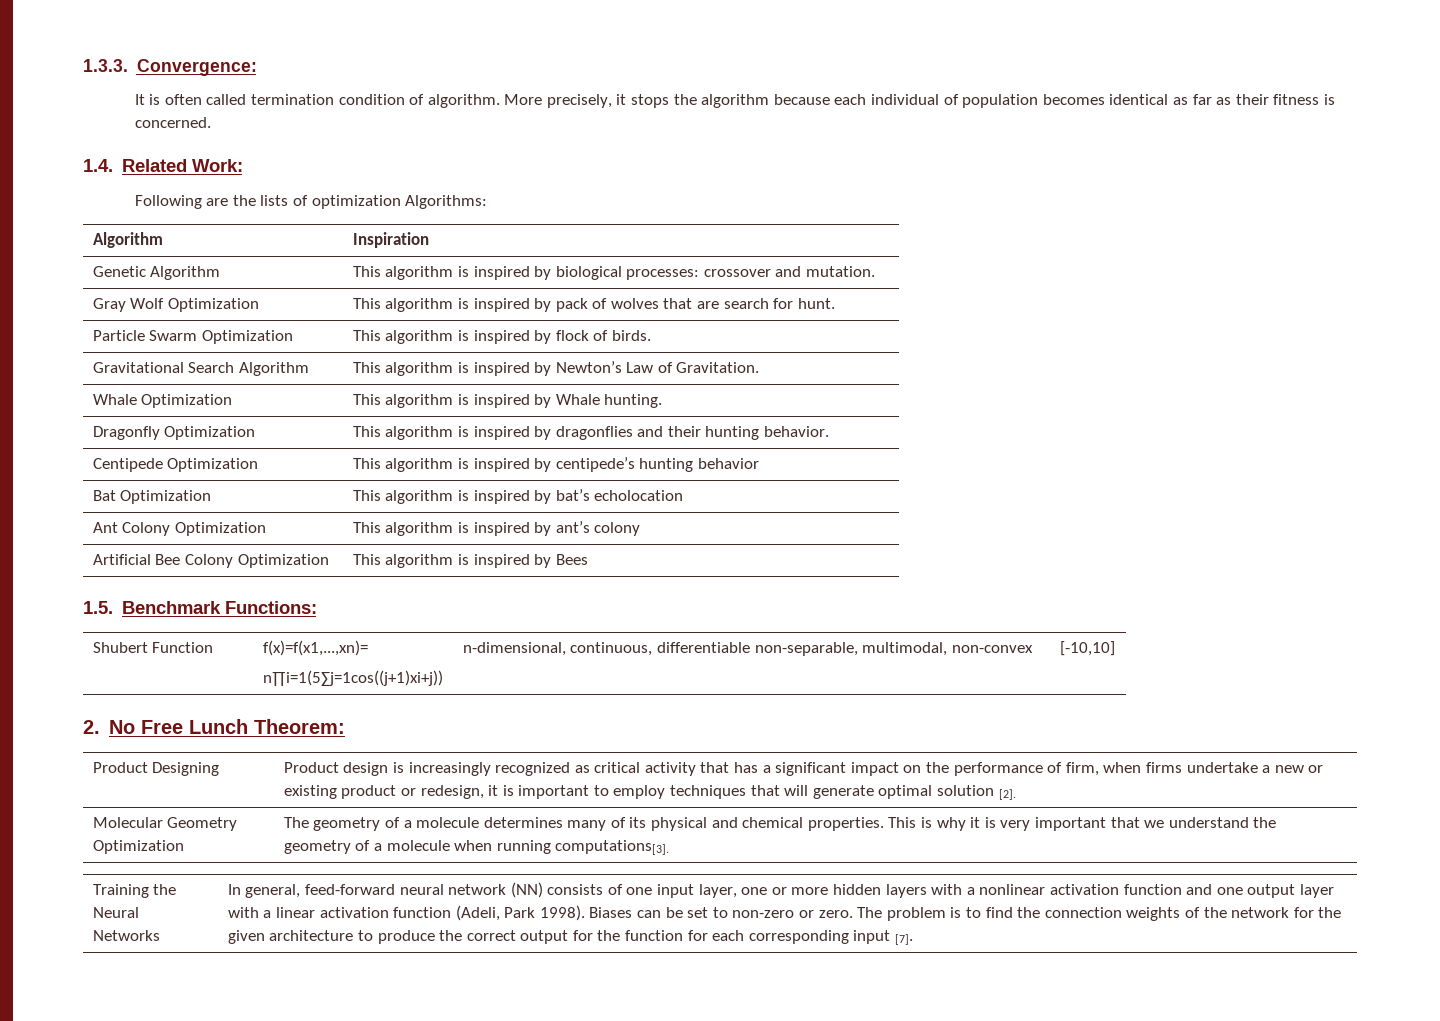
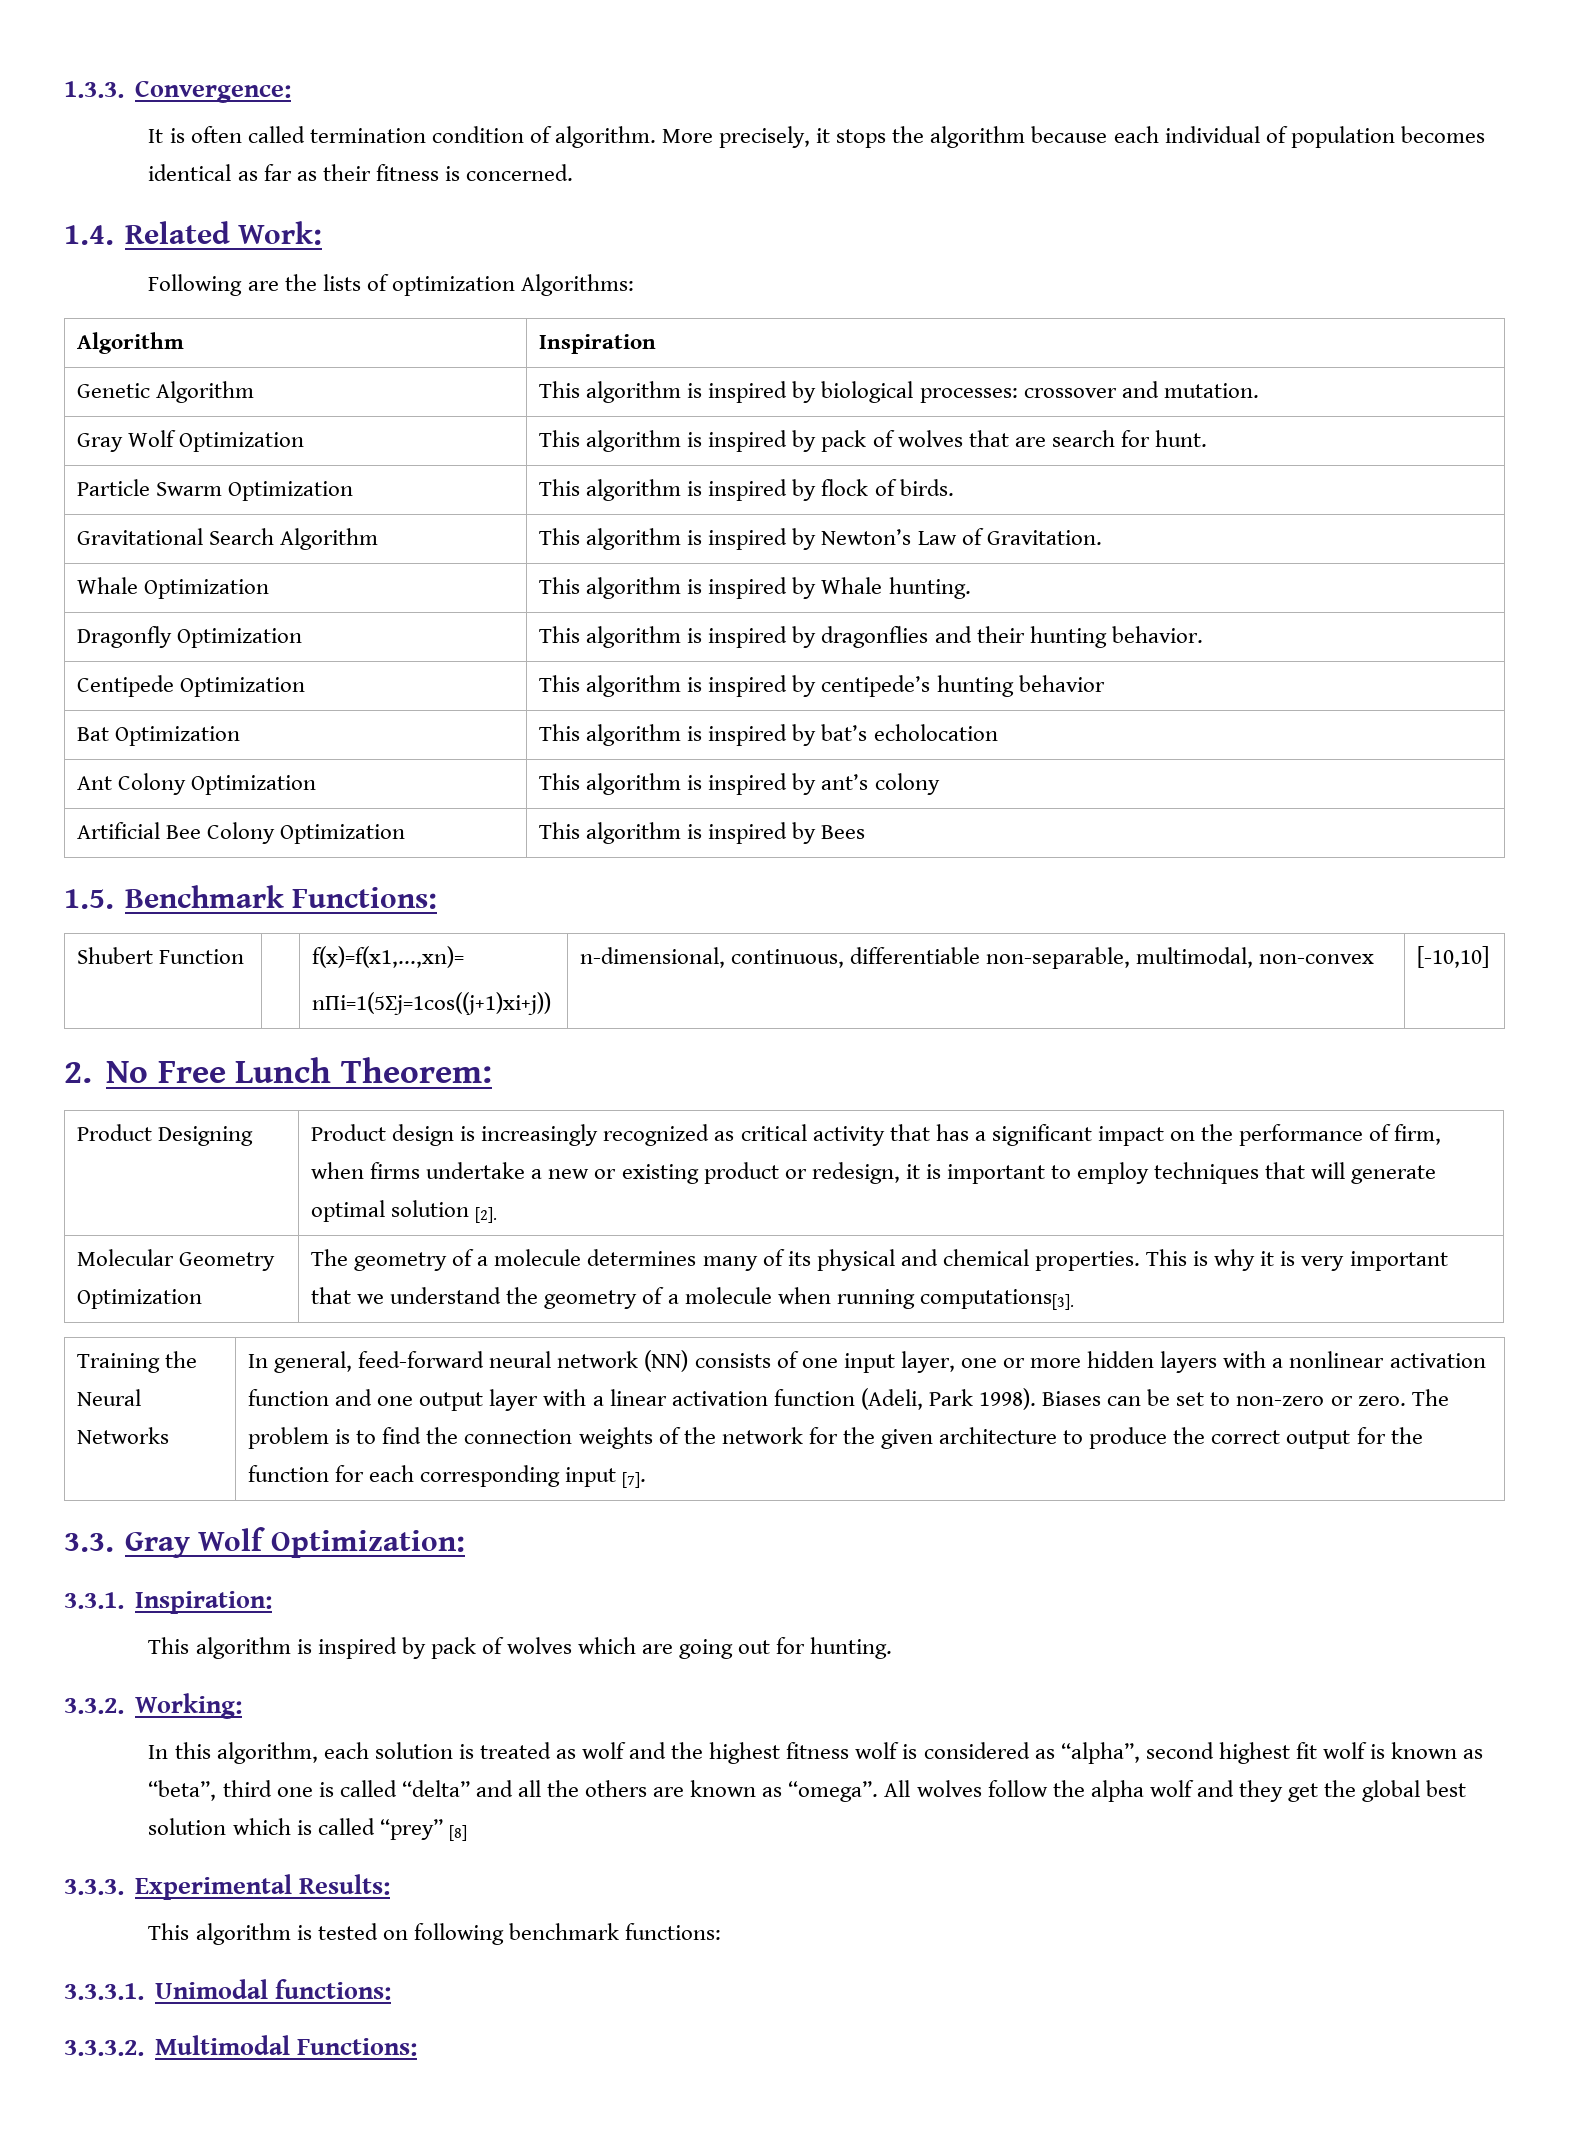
(914, 939) none -> [64,1527,465,1558] [64,1591,273,1614] [148,1637,893,1659] [64,1693,243,1719] [148,1742,1484,1764] [148,1780,1467,1802] [148,1818,467,1841] [64,1874,391,1900] [148,1923,721,1945] [64,1979,392,2000] [64,2035,418,2056] // 3.3. Gray Wolf Optimization: // 3.3.1. Inspiration: // This algorithm is inspired by pack of wolves which are going out for hunting. // 3.3.2. Working: // In this algorithm, each solution is treated as wolf and the highest fitness wolf is considered as “alpha”, second highest fit wolf is known as “beta”, third one is called “delta” and all the others are known as “omega”. All wolves follow the alpha wolf and they get the global best solution which is called “prey” [8] // 3.3.3. Experimental Results: // This algorithm is tested on following benchmark functions: // 3.3.3.1. Unimodal functions: // 3.3.3.2. Multimodal Functions:

